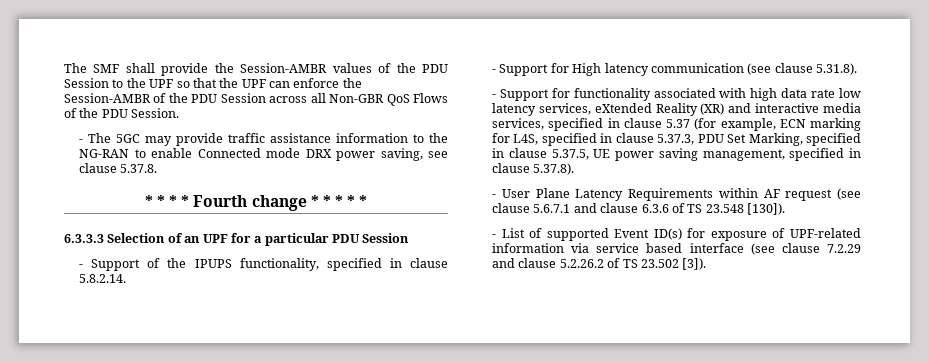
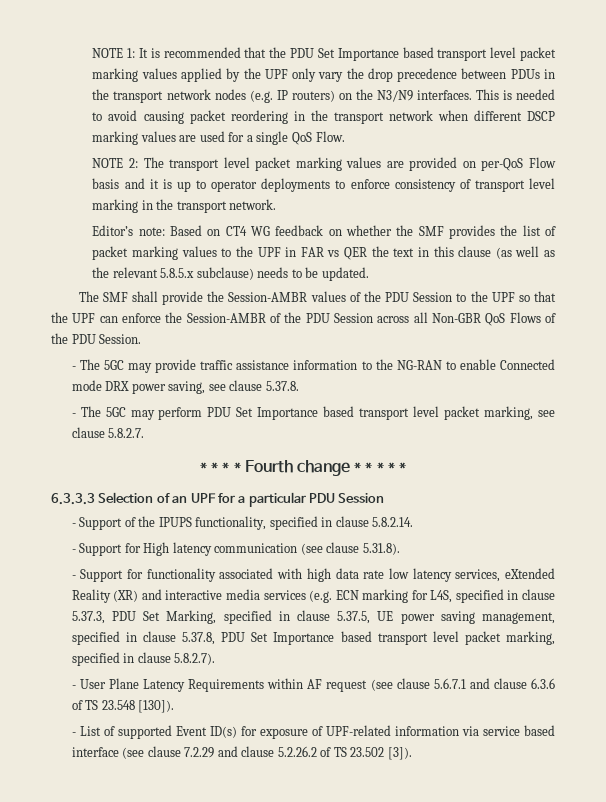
(64, 68) none -> [92,47,556,61] [92,68,555,82] [92,89,555,103] [92,110,555,124] [92,131,345,145] [92,157,556,171] [92,178,556,192] [92,199,277,213] [92,225,556,239] [92,246,555,260] [92,267,369,281] NOTE 1: It is recommended that the PDU Set Importance based transport level packet marking values applied by the UPF only vary the drop precedence between PDUs in the transport network nodes (e.g. IP routers) on the N3/N9 interfaces. This is needed to avoid causing packet reordering in the transport network when different DSCP marking values are used for a single QoS Flow. // NOTE 2: The transport level packet marking values are provided on per-QoS Flow basis and it is up to operator deployments to enforce consistency of transport level marking in the transport network. // Editor’s note: Based on CT4 WG feedback on whether the SMF provides the list of packet marking values to the UPF in FAR vs QER the text in this clause (as well as the relevant 5.8.5.x subclause) needs to be updated. //
(158, 168) none -> [71,406,555,420] [71,427,145,438] // - The 5GC may perform PDU Set Importance based transport level packet marking, see clause 5.8.2.7.
[492,118,776,131] services, specified in clause 5.37 (for example, -> [263,590,333,603] services (e.g.
[533,163,575,175] 5.37.8). -> [182,631,555,645] [71,652,216,666] 5.37.8, PDU Set Importance based transport level packet marking, specified in clause 5.8.2.7).

